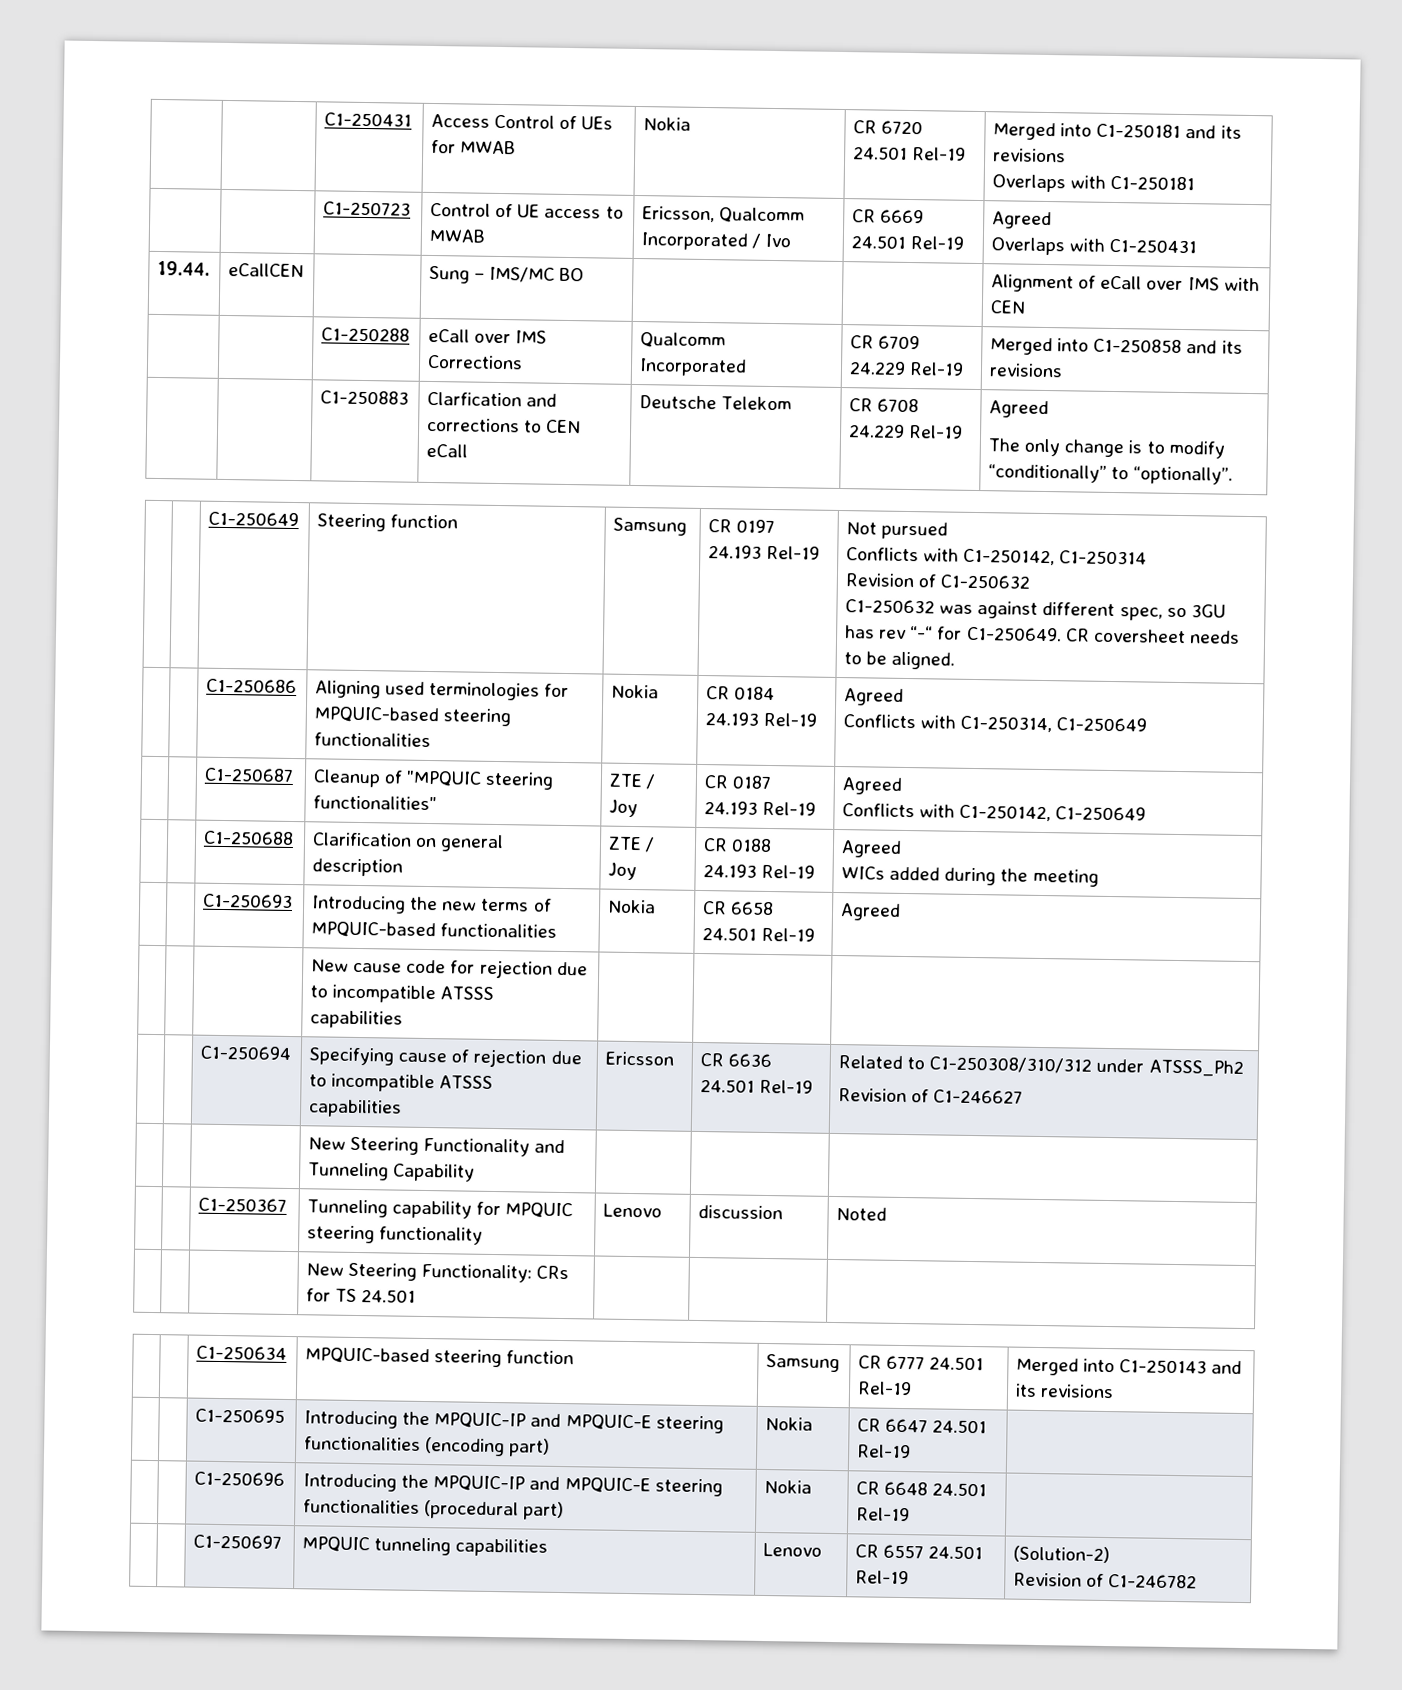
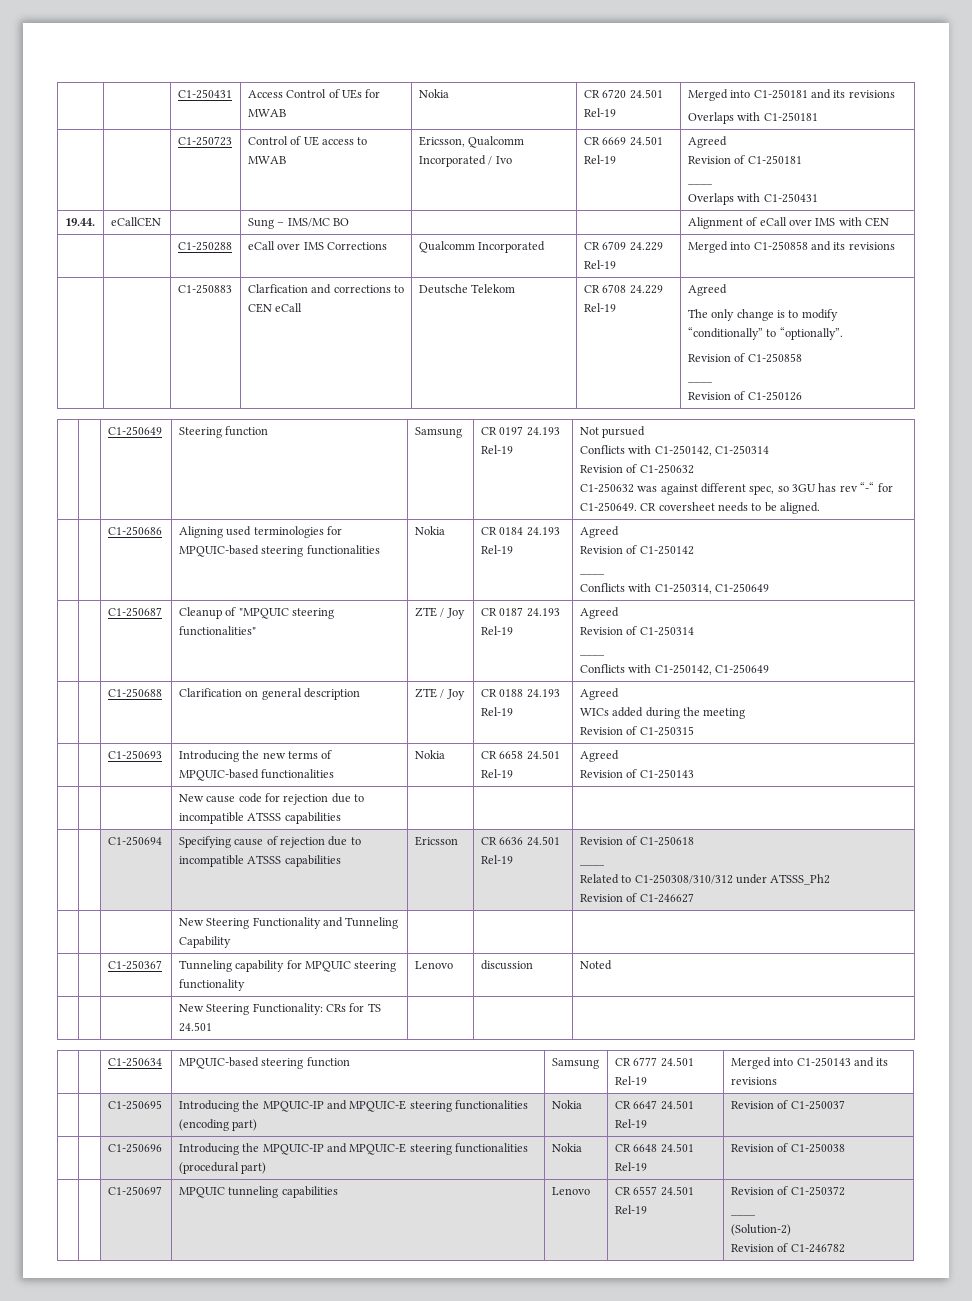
(1053, 220) none -> [687,155,802,165] [687,183,713,185] // Revision of C1-250181 // ____
(1234, 475) none -> [687,353,802,363] [687,381,713,383] [687,391,802,401] // Revision of C1-250858 // ____ // Revision of C1-250126
(905, 697) none -> [579,545,694,555] [579,573,605,575] // Revision of C1-250142 // ____
(904, 786) none -> [579,626,694,636] [579,654,605,656] // Revision of C1-250314 // ____
(1099, 877) none -> [579,726,694,736] // Revision of C1-250315
(902, 912) none -> [579,769,694,779] // Revision of C1-250143
(814, 1086) none -> [579,836,694,846] [579,864,605,866] Revision of C1-250618 // ____ //
(912, 1451) none -> [730,1100,845,1110] Revision of C1-250037
(911, 1514) none -> [730,1143,845,1153] Revision of C1-250038
(910, 1577) none -> [730,1186,845,1196] [730,1214,756,1216] Revision of C1-250372 // ____ //

